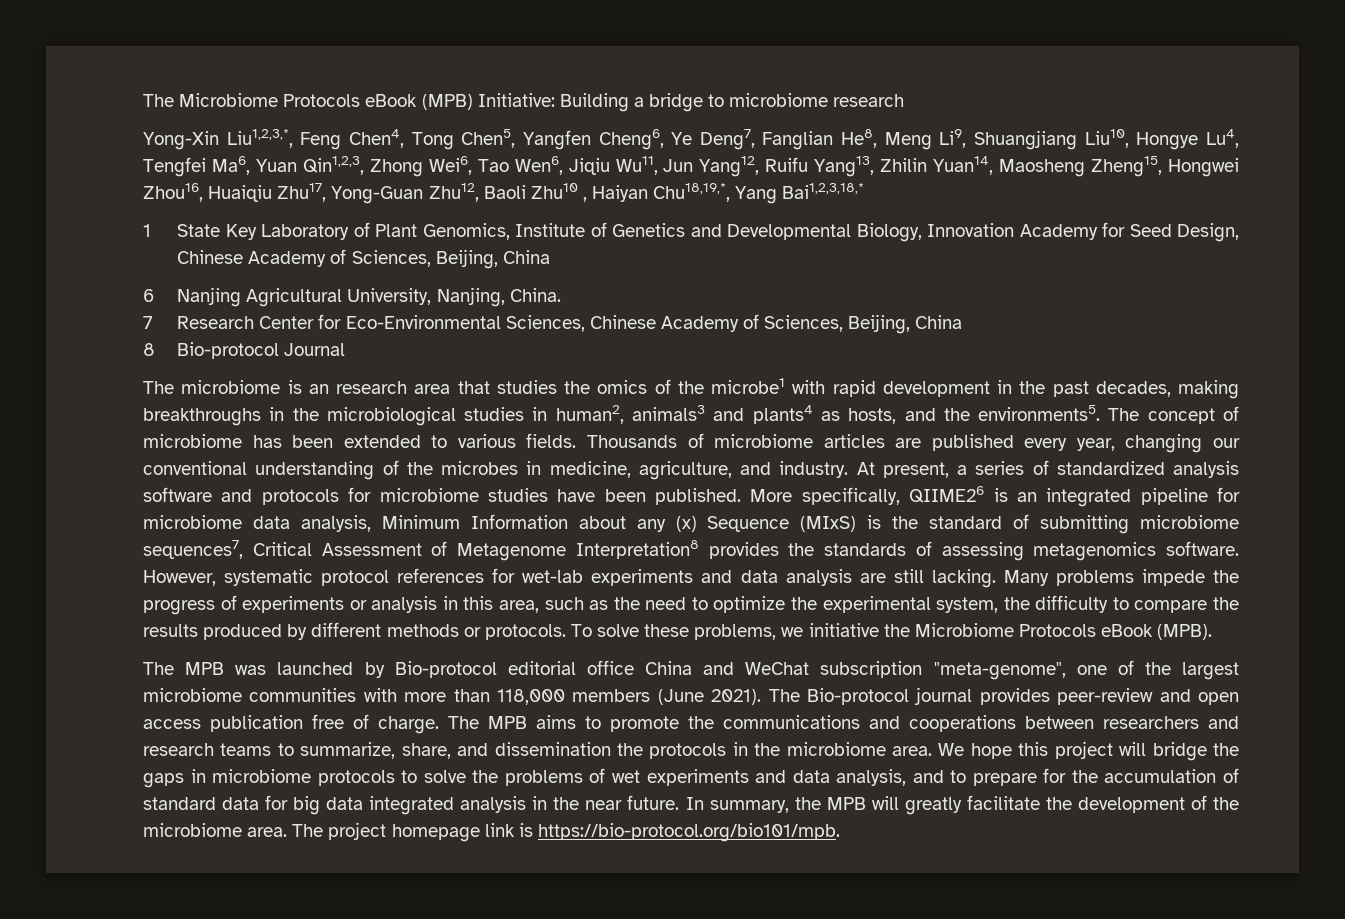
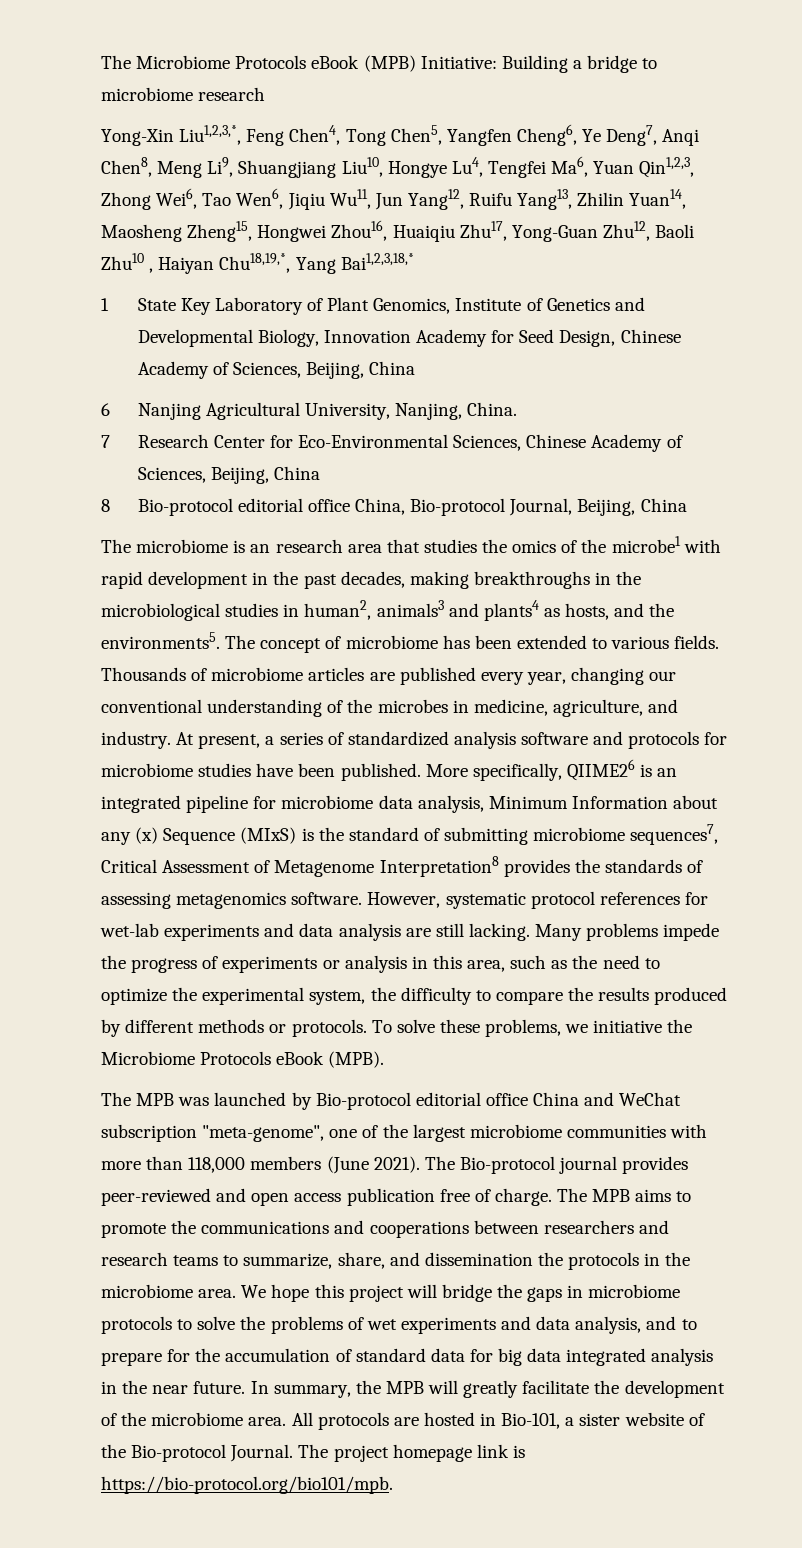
[762,129,878,150] Fanglian He8, -> [662,129,700,146] [101,157,152,177] Anqi Chen8,
[284,343,346,356] Journal -> [237,498,687,516] editorial office China, Bio-protocol Journal, Beijing, China
[1057,688,1154,705] peer-review -> [101,1188,211,1206] peer-reviewed
(288, 832) none -> [291,1412,705,1430] [101,1444,294,1462] All protocols are hosted in Bio-101, a sister website of the Bio-protocol Journal.

